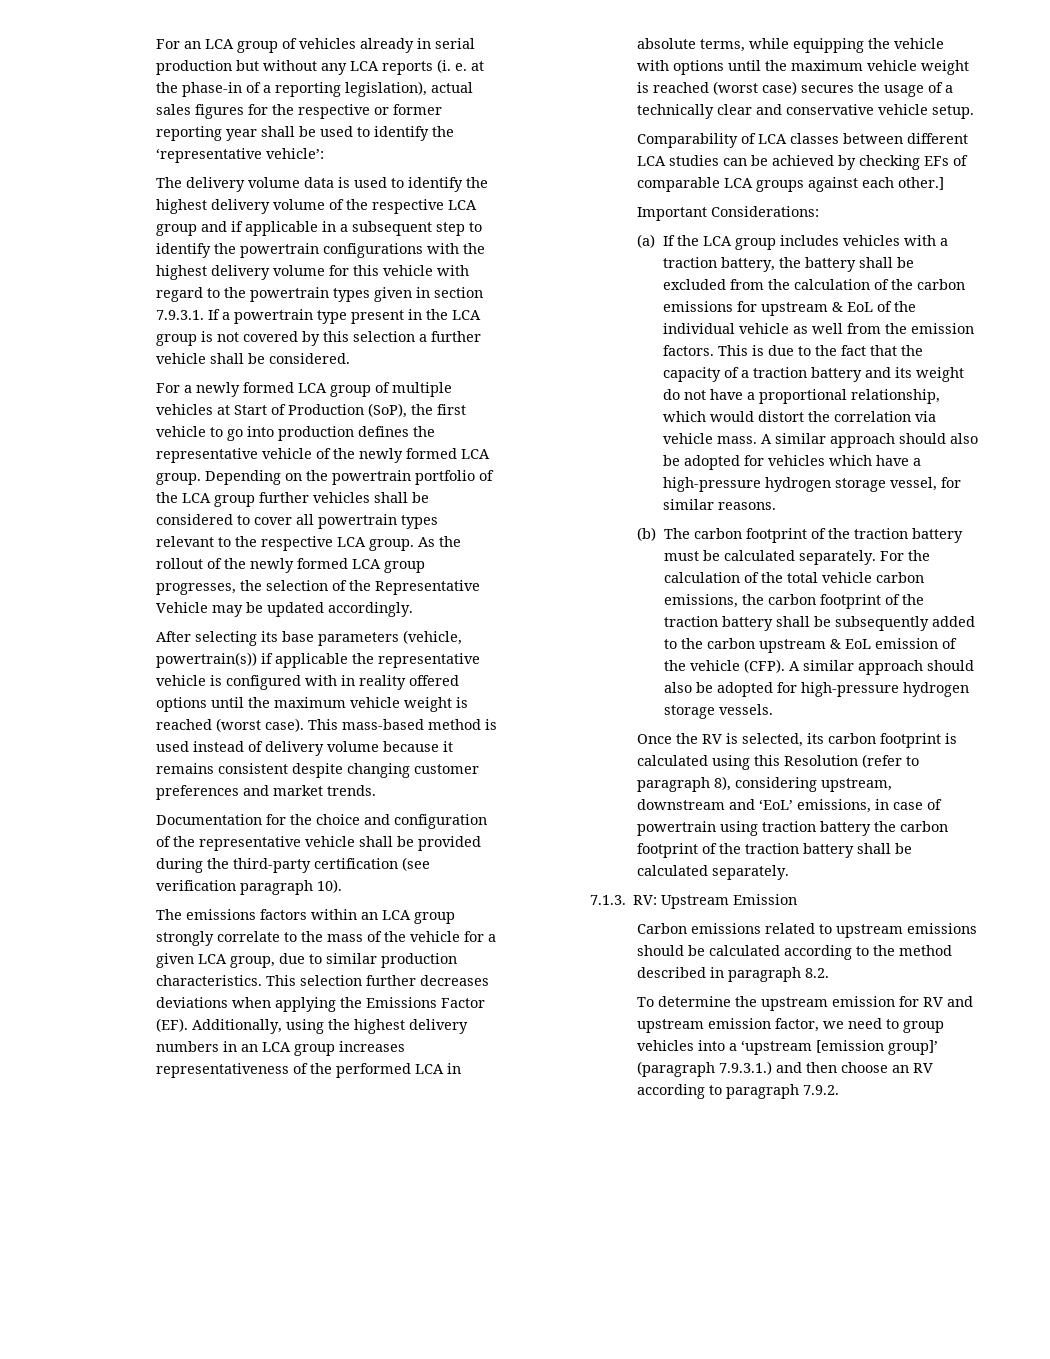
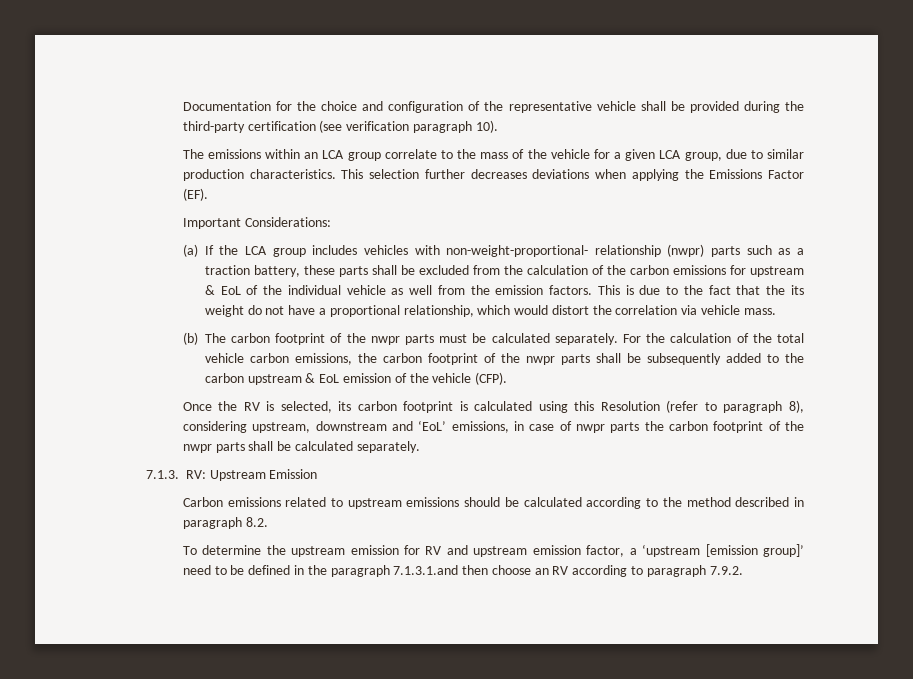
[156,38,476,53] [156,59,485,75] [156,81,474,97] [156,104,443,119] [156,126,455,141] [156,148,325,163] [156,177,489,192] [156,199,478,214] [156,221,483,236] [156,243,486,258] [156,265,470,280] [156,287,484,302] [156,309,482,324] [156,331,482,346] [156,353,351,364] [156,382,453,397] [156,403,467,418] [156,426,436,441] [156,448,491,463] [156,470,495,485] [156,492,430,507] [156,514,439,529] [156,536,462,551] [156,558,426,573] [156,580,481,595] [156,602,414,617] [156,630,463,646] [156,652,481,668] [156,675,460,690] [156,697,469,712] [156,718,498,732] [156,741,454,756] [156,763,480,778] [156,785,377,800] For an LCA group of vehicles already in serial production but without any LCA reports (i. e. at the phase-in of a reporting legislation), actual sales figures for the respective or former reporting year shall be used to identify the ‘representative vehicle’: // The delivery volume data is used to identify the highest delivery volume of the respective LCA group and if applicable in a subsequent step to identify the powertrain configurations with the highest delivery volume for this vehicle with regard to the powertrain types given in section 7.9.3.1. If a powertrain type present in the LCA group is not covered by this selection a further vehicle shall be considered. // For a newly formed LCA group of multiple vehicles at Start of Production (SoP), the first vehicle to go into production defines the representative vehicle of the newly formed LCA group. Depending on the powertrain portfolio of the LCA group further vehicles shall be considered to cover all powertrain types relevant to the respective LCA group. As the rollout of the newly formed LCA group progresses, the selection of the Representative Vehicle may be updated accordingly. // After selecting its base parameters (vehicle, powertrain(s)) if applicable the representative vehicle is configured with in reality offered options until the maximum vehicle weight is reached (worst case). This mass-based method is used instead of delivery volume because it remains consistent despite changing customer preferences and market trends. // -> (182, 106) none
[260,909,308,920] factors -> (262, 154) none
[156,931,215,946] strongly -> (381, 156) none
[192,1019,469,1034] [156,1041,406,1056] [156,1063,462,1078] [637,38,945,53] [637,60,970,75] [637,81,954,97] [637,104,975,119] [637,133,969,148] [637,155,969,170] [637,177,945,192] Additionally, using the highest delivery numbers in an LCA group increases representativeness of the performed LCA in absolute terms, while equipping the vehicle with options until the maximum vehicle weight is reached (worst case) secures the usage of a technically clear and conservative vehicle setup. // Comparability of LCA classes between different LCA studies can be achieved by checking EFs of comparable LCA groups against each other.] -> (208, 194) none
(936, 240) none -> [446,244,791,257] non-weight-proportional- relationship (nwpr) parts such as
[778,257,856,272] the battery -> [303,265,368,277] these parts
[662,367,891,382] capacity of a traction battery and -> (786, 290) none
[760,433,978,448] [662,455,921,470] [662,477,961,492] [662,499,776,510] A similar approach should also be adopted for vehicles which have a high-pressure hydrogen storage vessel, for similar reasons. -> (776, 311) none
[853,528,963,543] traction battery -> [370,334,435,345] nwpr parts
[663,616,773,631] traction battery -> [525,354,590,365] nwpr parts
[788,660,974,675] [663,682,969,697] [663,704,773,719] A similar approach should also be adopted for high-pressure hydrogen storage vessels. -> (508, 378) none
[637,821,949,836] [637,843,855,858] powertrain using traction battery the carbon footprint of the traction battery -> [575,421,805,433] [182,442,245,453] nwpr parts the carbon footprint of the nwpr parts
[823,1018,945,1033] [637,1040,939,1055] [637,1061,803,1077] we need to group vehicles into a ‘upstream [emission group]’ (paragraph 7.9.3.1.) and -> [629,544,805,557] [182,565,459,577] a ‘upstream [emission group]’ need to be defined in the paragraph 7.1.3.1.and

